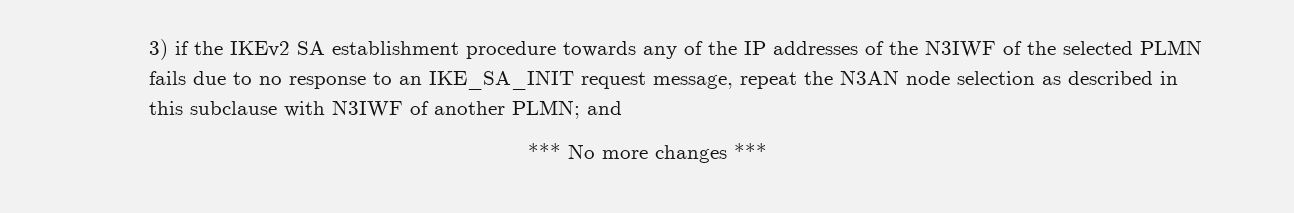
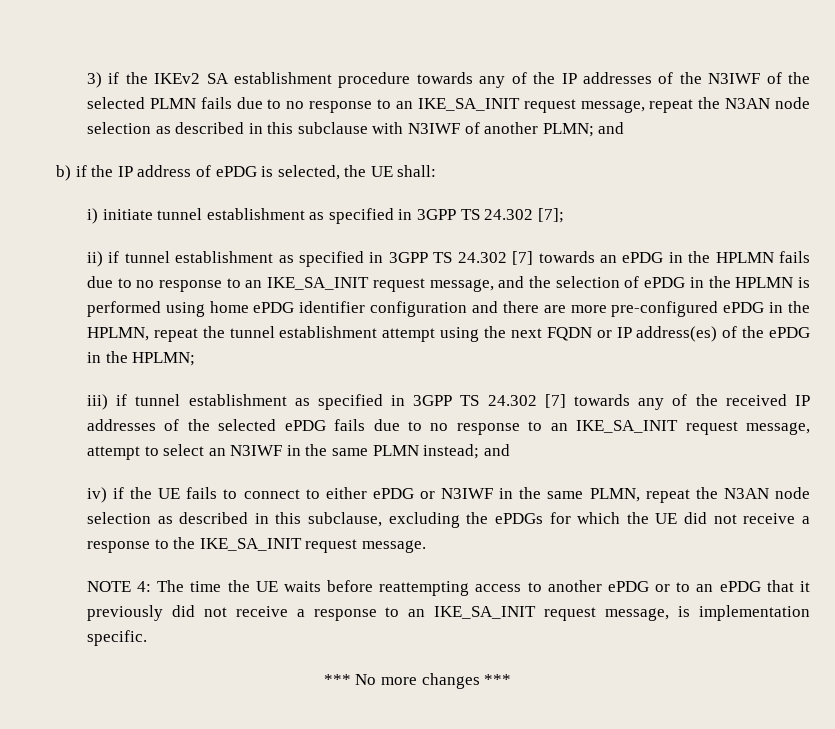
(623, 108) none -> [55,165,437,181] [86,208,564,224] [86,251,811,267] [86,276,810,292] [86,301,810,317] [86,326,811,342] [86,351,196,366] [86,394,811,410] [86,419,811,435] [86,444,510,460] [86,487,811,503] [86,512,811,528] [86,537,426,553] [86,580,810,596] [86,605,811,621] [86,630,147,646] // b) if the IP address of ePDG is selected, the UE shall: // i) initiate tunnel establishment as specified in 3GPP TS 24.302 [7]; // ii) if tunnel establishment as specified in 3GPP TS 24.302 [7] towards an ePDG in the HPLMN fails due to no response to an IKE_SA_INIT request message, and the selection of ePDG in the HPLMN is performed using home ePDG identifier configuration and there are more pre-configured ePDG in the HPLMN, repeat the tunnel establishment attempt using the next FQDN or IP address(es) of the ePDG in the HPLMN; // iii) if tunnel establishment as specified in 3GPP TS 24.302 [7] towards any of the received IP addresses of the selected ePDG fails due to no response to an IKE_SA_INIT request message, attempt to select an N3IWF in the same PLMN instead; and // iv) if the UE fails to connect to either ePDG or N3IWF in the same PLMN, repeat the N3AN node selection as described in this subclause, excluding the ePDGs for which the UE did not receive a response to the IKE_SA_INIT request message. // NOTE 4: The time the UE waits before reattempting access to another ePDG or to an ePDG that it previously did not receive a response to an IKE_SA_INIT request message, is implementation specific.

